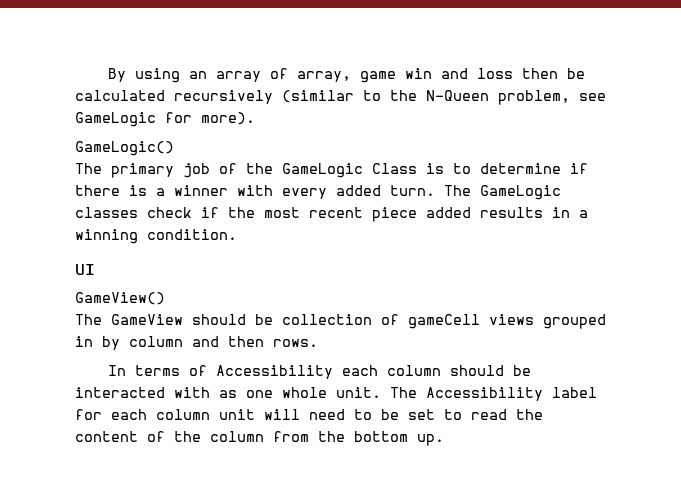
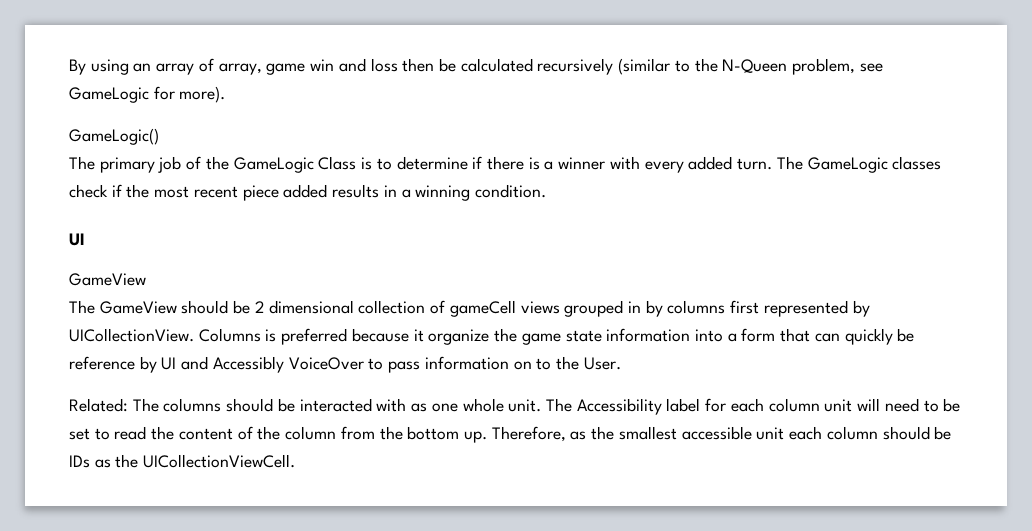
[75,292,165,305] GameView() -> [69,273,146,286] GameView
(273, 319) none -> [254,300,354,314] 2 dimensional
[129,336,318,347] [107,365,441,379] column and then rows. // In terms of Accessibility each column -> [667,300,870,317] [69,328,915,345] [69,356,621,373] [69,398,222,412] columns first represented by UICollectionView. Columns is preferred because it organize the game state information into a form that can quickly be reference by UI and Accessibly VoiceOver to pass information on to the User. // Related: The columns
(444, 440) none -> [491,426,952,442] [69,454,296,468] Therefore, as the smallest accessible unit each column should be IDs as the UICollectionViewCell.

